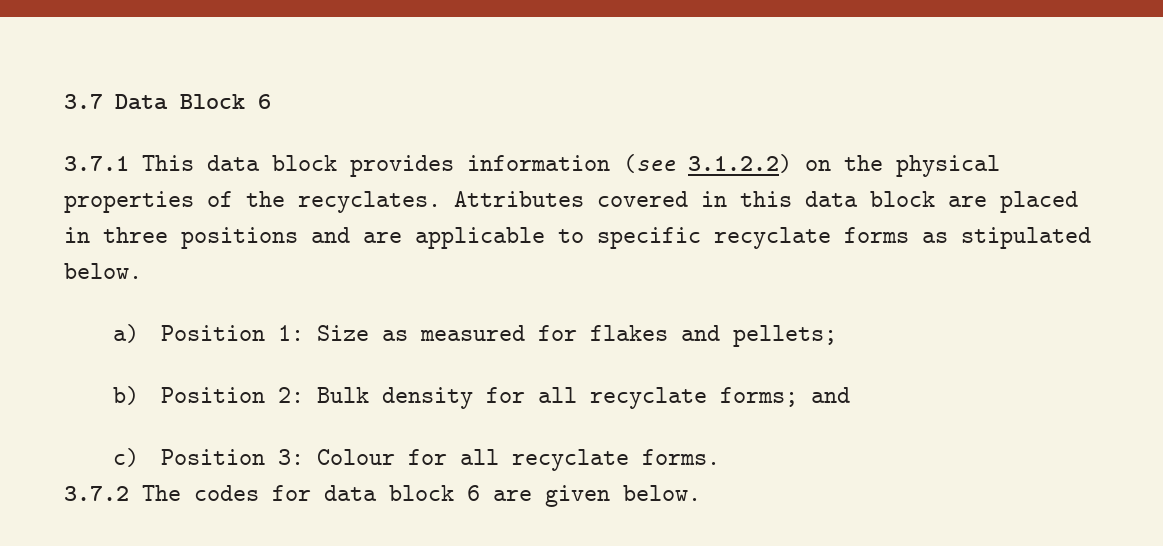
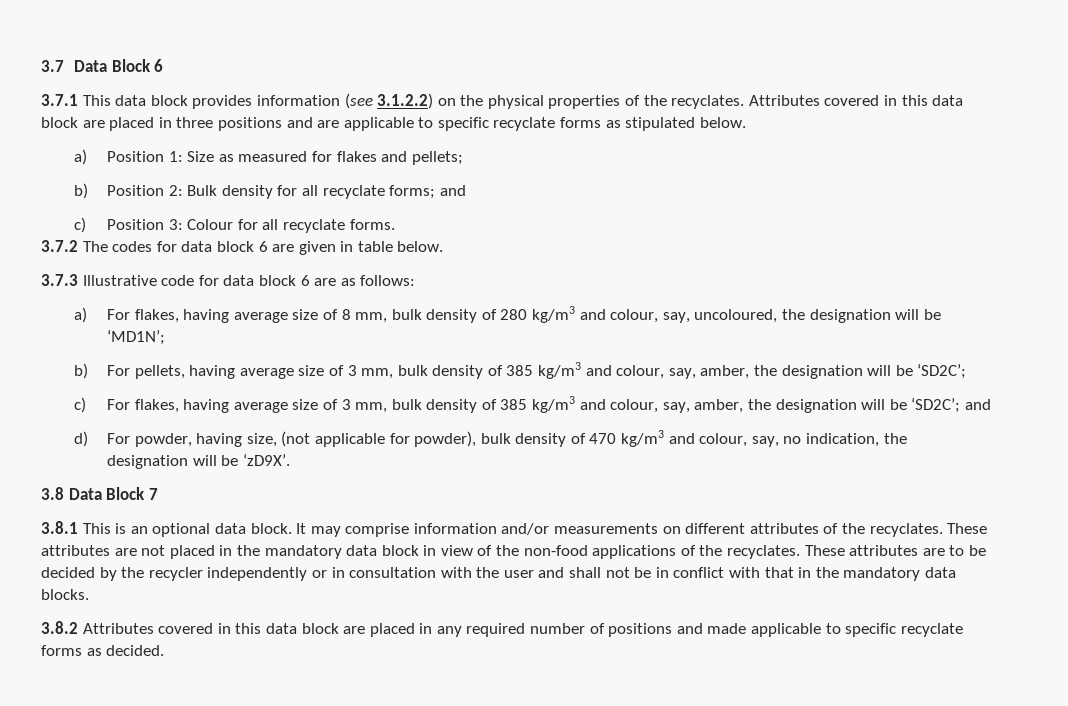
[623,485,701,501] below. -> [340,241,444,252] [41,274,416,286] [73,306,941,323] [106,329,165,345] [73,362,967,379] [73,396,991,413] [73,430,907,447] [106,453,290,469] [41,487,158,500] [41,521,988,537] [41,545,986,559] [41,567,956,581] [41,589,89,600] [41,621,963,637] [41,645,165,656] in table below. // 3.7.3 Illustrative code for data block 6 are as follows: // a) For flakes, having average size of 8 mm, bulk density of 280 kg/m3 and colour, say, uncoloured, the designation will be ‘MD1N’; // b) For pellets, having average size of 3 mm, bulk density of 385 kg/m3 and colour, say, amber, the designation will be ‘SD2C’; // c) For flakes, having average size of 3 mm, bulk density of 385 kg/m3 and colour, say, amber, the designation will be ‘SD2C’; and // d) For powder, having size, (not applicable for powder), bulk density of 470 kg/m3 and colour, say, no indication, the designation will be ‘zD9X’. // 3.8 Data Block 7 // 3.8.1 This is an optional data block. It may comprise information and/or measurements on different attributes of the recyclates. These attributes are not placed in the mandatory data block in view of the non-food applications of the recyclates. These attributes are to be decided by the recycler independently or in consultation with the user and shall not be in conflict with that in the mandatory data blocks. // 3.8.2 Attributes covered in this data block are placed in any required number of positions and made applicable to specific recyclate forms as decided.

